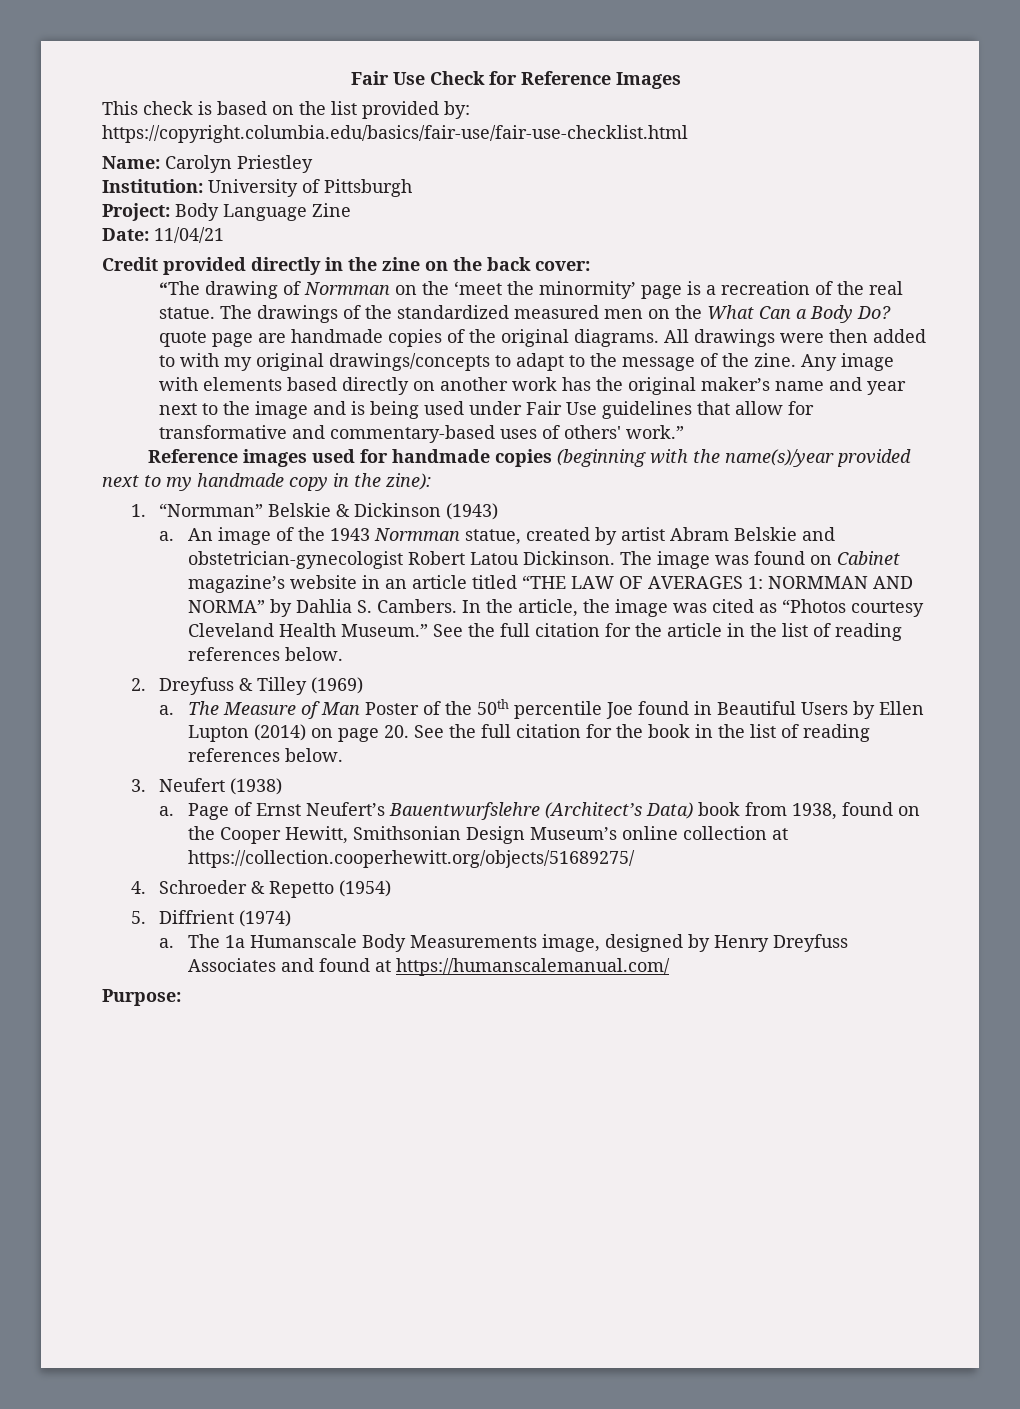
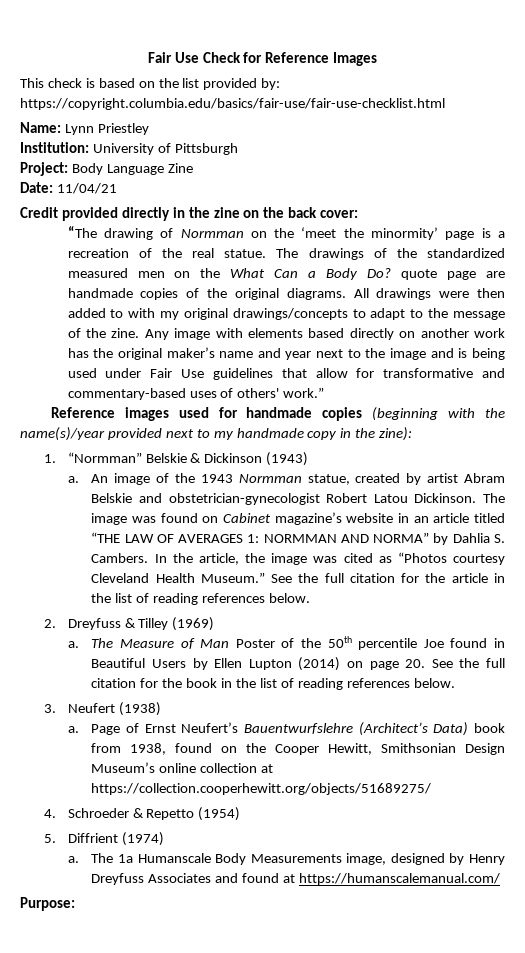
[165,155,232,173] Carolyn -> [64,124,94,135] Lynn

